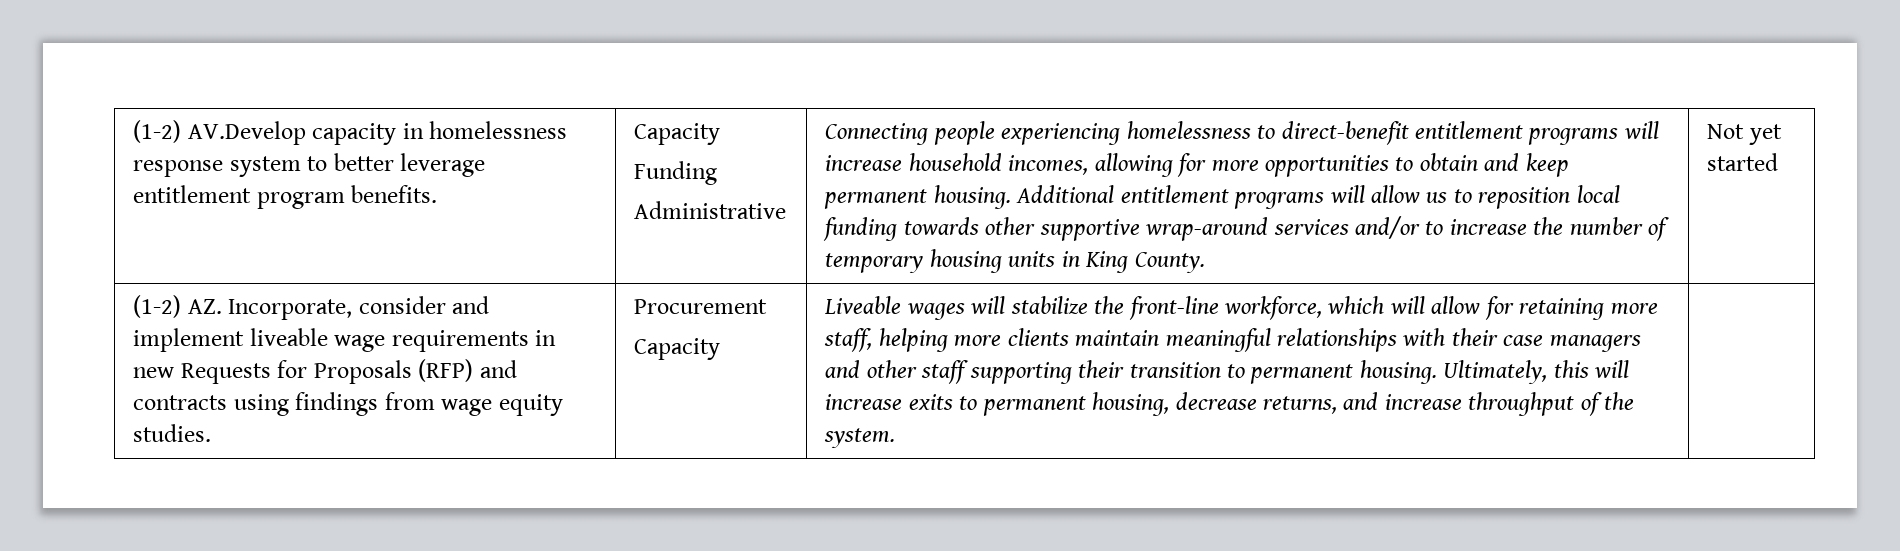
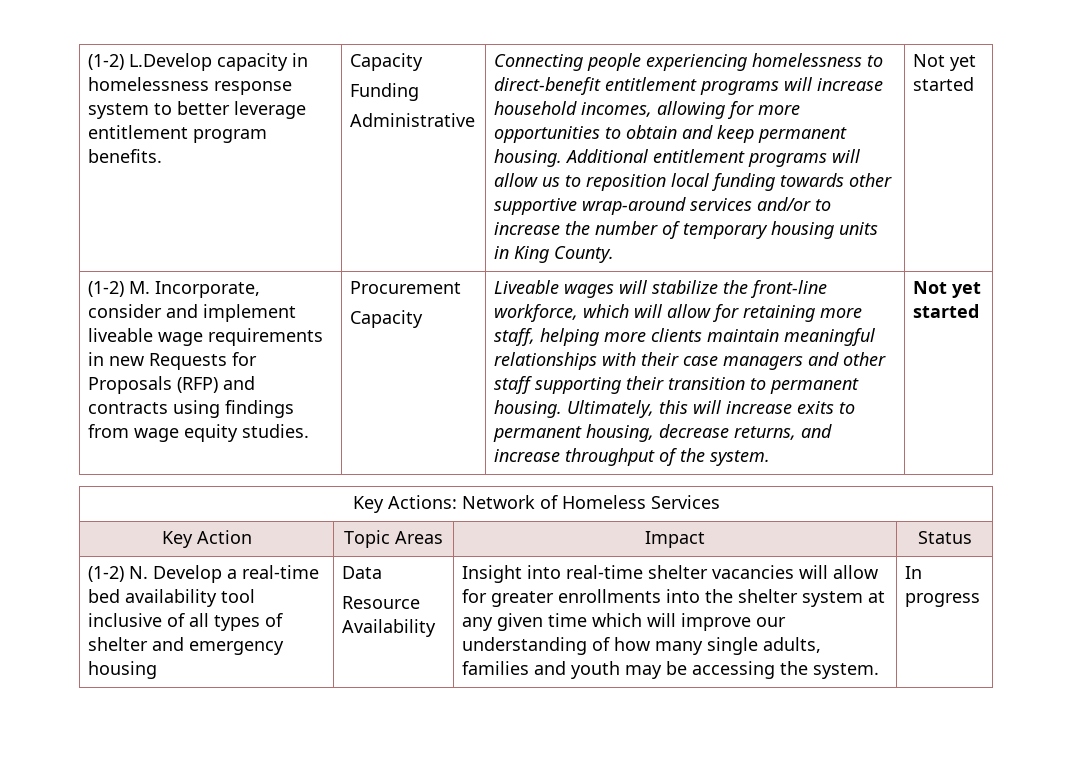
[133,120,306,145] (1-2) AV.Develop -> [87,53,212,71] (1-2) L.Develop
[187,299,222,314] AZ. -> [128,281,150,294] M.
(896, 438) none -> [912,281,981,298] [912,304,979,318] [352,495,720,513] [161,530,252,548] [344,530,443,548] [645,531,705,548] [917,531,972,544] [87,565,319,583] [87,589,255,607] [87,613,283,631] [87,637,284,655] [87,661,157,679] [341,566,382,579] [341,596,420,609] [341,619,436,637] [461,565,878,583] [461,589,885,607] [461,613,786,631] [461,637,821,655] [461,661,879,679] [904,566,922,579] [904,593,980,607] Not yet started // Key Actions: Network of Homeless Services // Key Action | Topic Areas | Impact | Status // (1-2) N. Develop a real-time bed availability tool inclusive of all types of shelter and emergency housing | Data // Resource Availability | Insight into real-time shelter vacancies will allow for greater enrollments into the shelter system at any given time which will improve our understanding of how many single adults, families and youth may be accessing the system. | In progress

